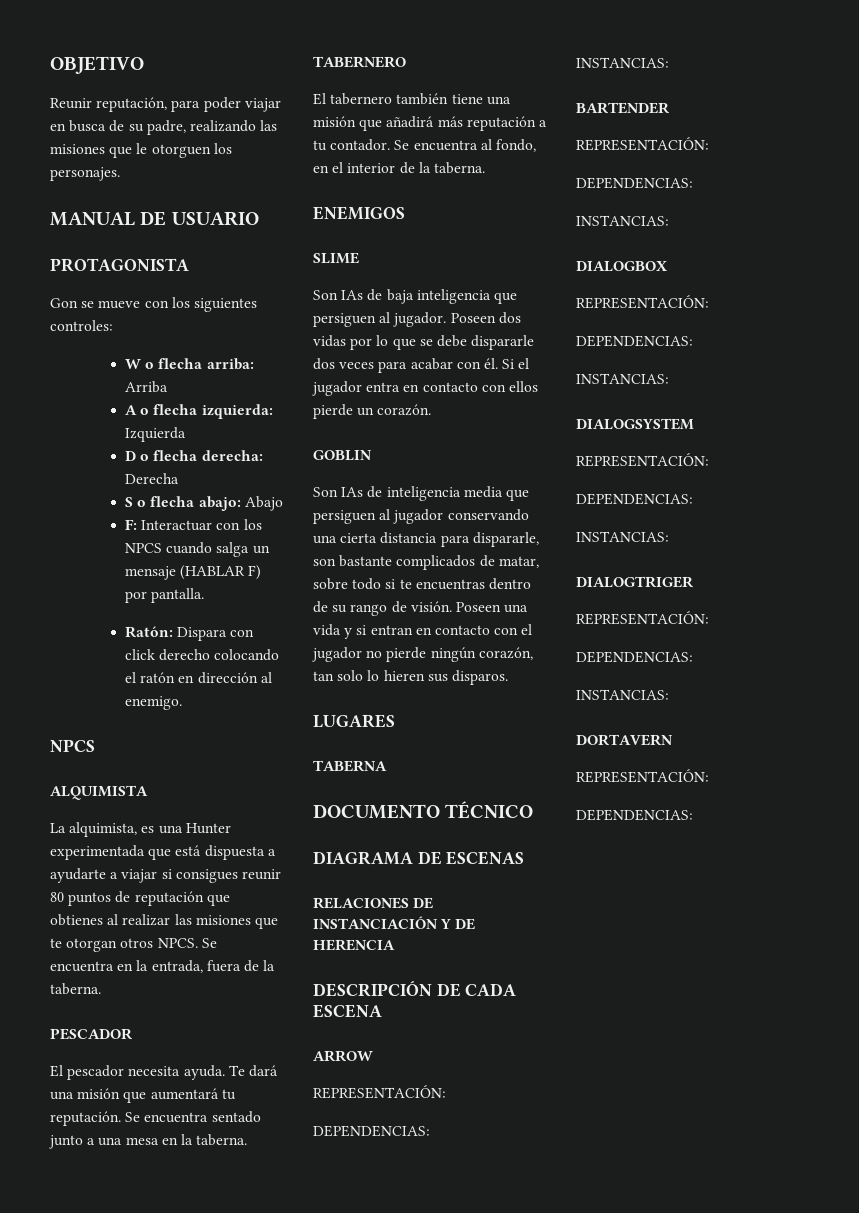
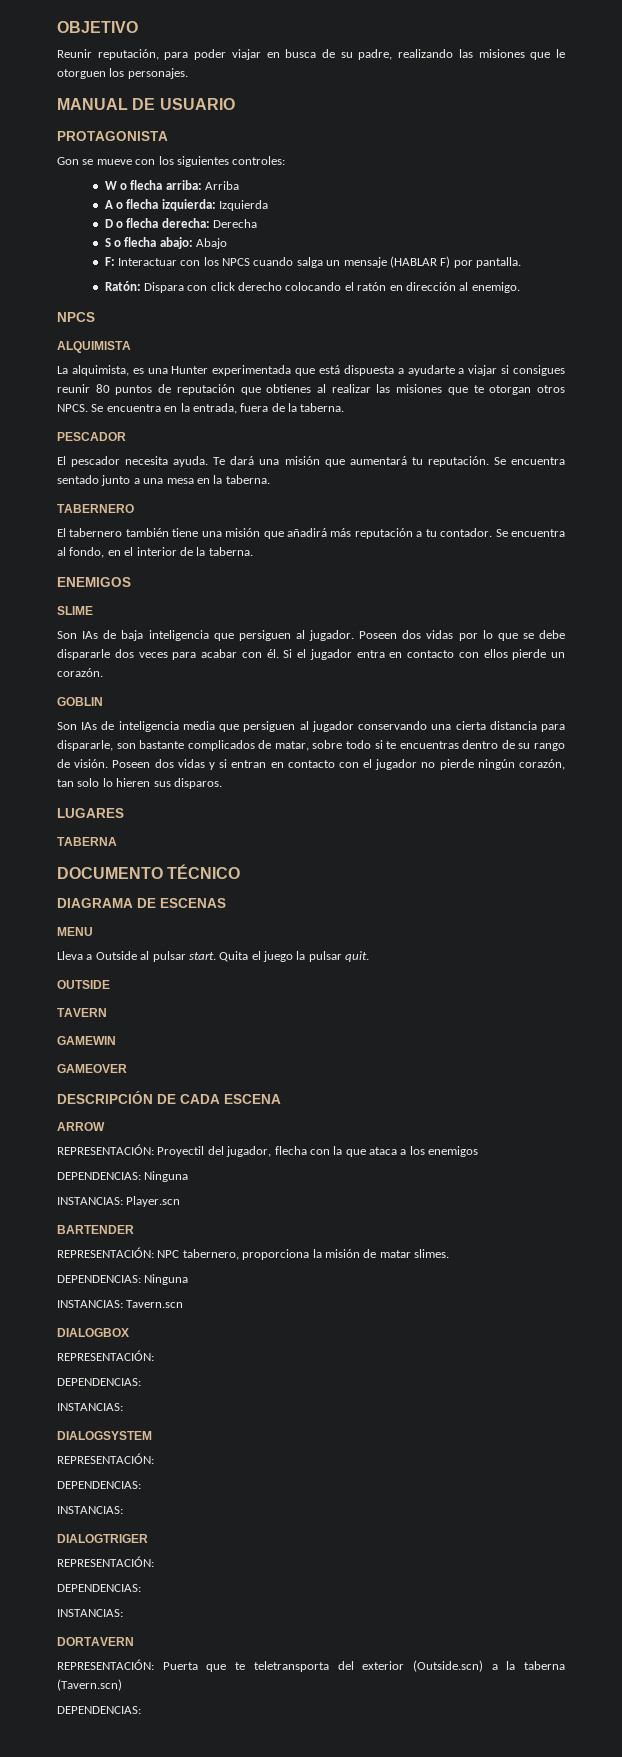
[504,604,529,613] [313,624,341,636] una vida -> [154,759,205,768] dos vidas
[313,897,434,909] [313,916,476,930] [313,939,395,951] RELACIONES DE INSTANCIACIÓN Y DE HERENCIA -> [57,927,93,936] [57,951,370,962] [57,980,110,989] [57,1008,107,1017] [57,1036,116,1045] [57,1064,127,1073] MENU // Lleva a Outside al pulsar start. Quita el juego la pulsar quit. // OUTSIDE // TAVERN // GAMEWIN // GAMEOVER
[313,1125,430,1137] [576,57,669,68] // DEPENDENCIAS: // INSTANCIAS: -> [157,1146,479,1157] [57,1171,189,1182] [57,1196,181,1207] Proyectil del jugador, flecha con la que ataca a los enemigos // DEPENDENCIAS: Ninguna // INSTANCIAS: Player.scn
[576,177,693,189] [576,215,669,226] // DEPENDENCIAS: // INSTANCIAS: -> [157,1249,449,1260] [57,1274,189,1285] [57,1300,184,1308] NPC tabernero, proporciona la misión de matar slimes. // DEPENDENCIAS: Ninguna // INSTANCIAS: Tavern.scn
(709, 776) none -> [162,1660,565,1672] [57,1679,122,1691] Puerta que te teletransporta del exterior (Outside.scn) a la taberna (Tavern.scn)

